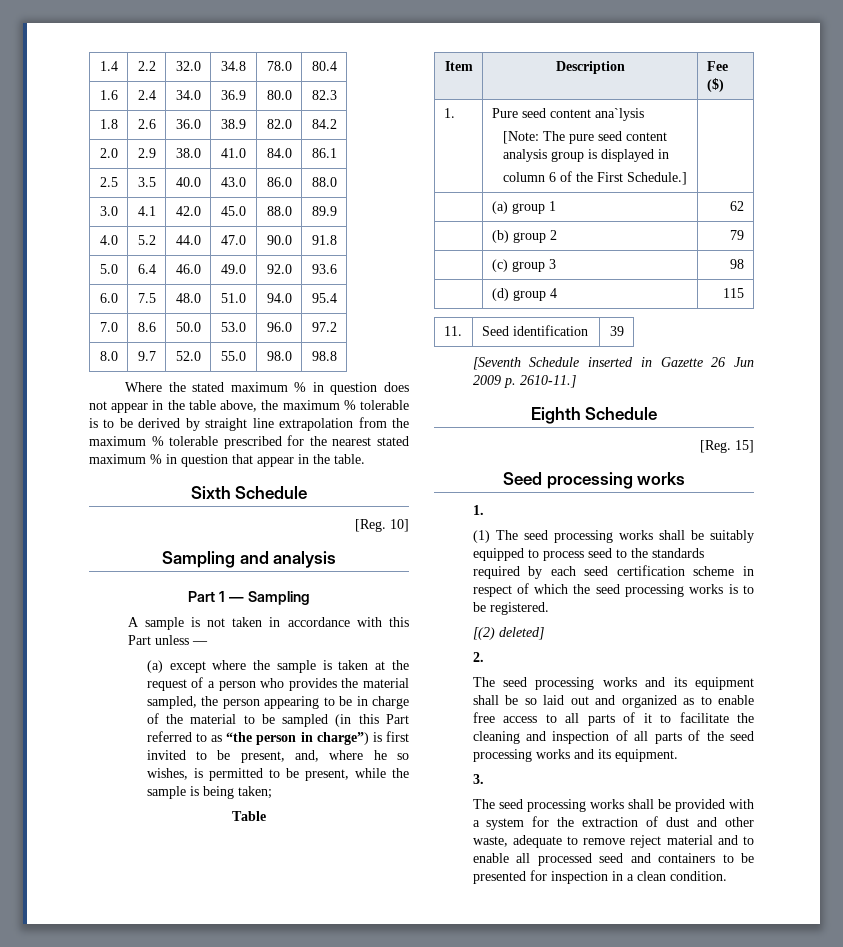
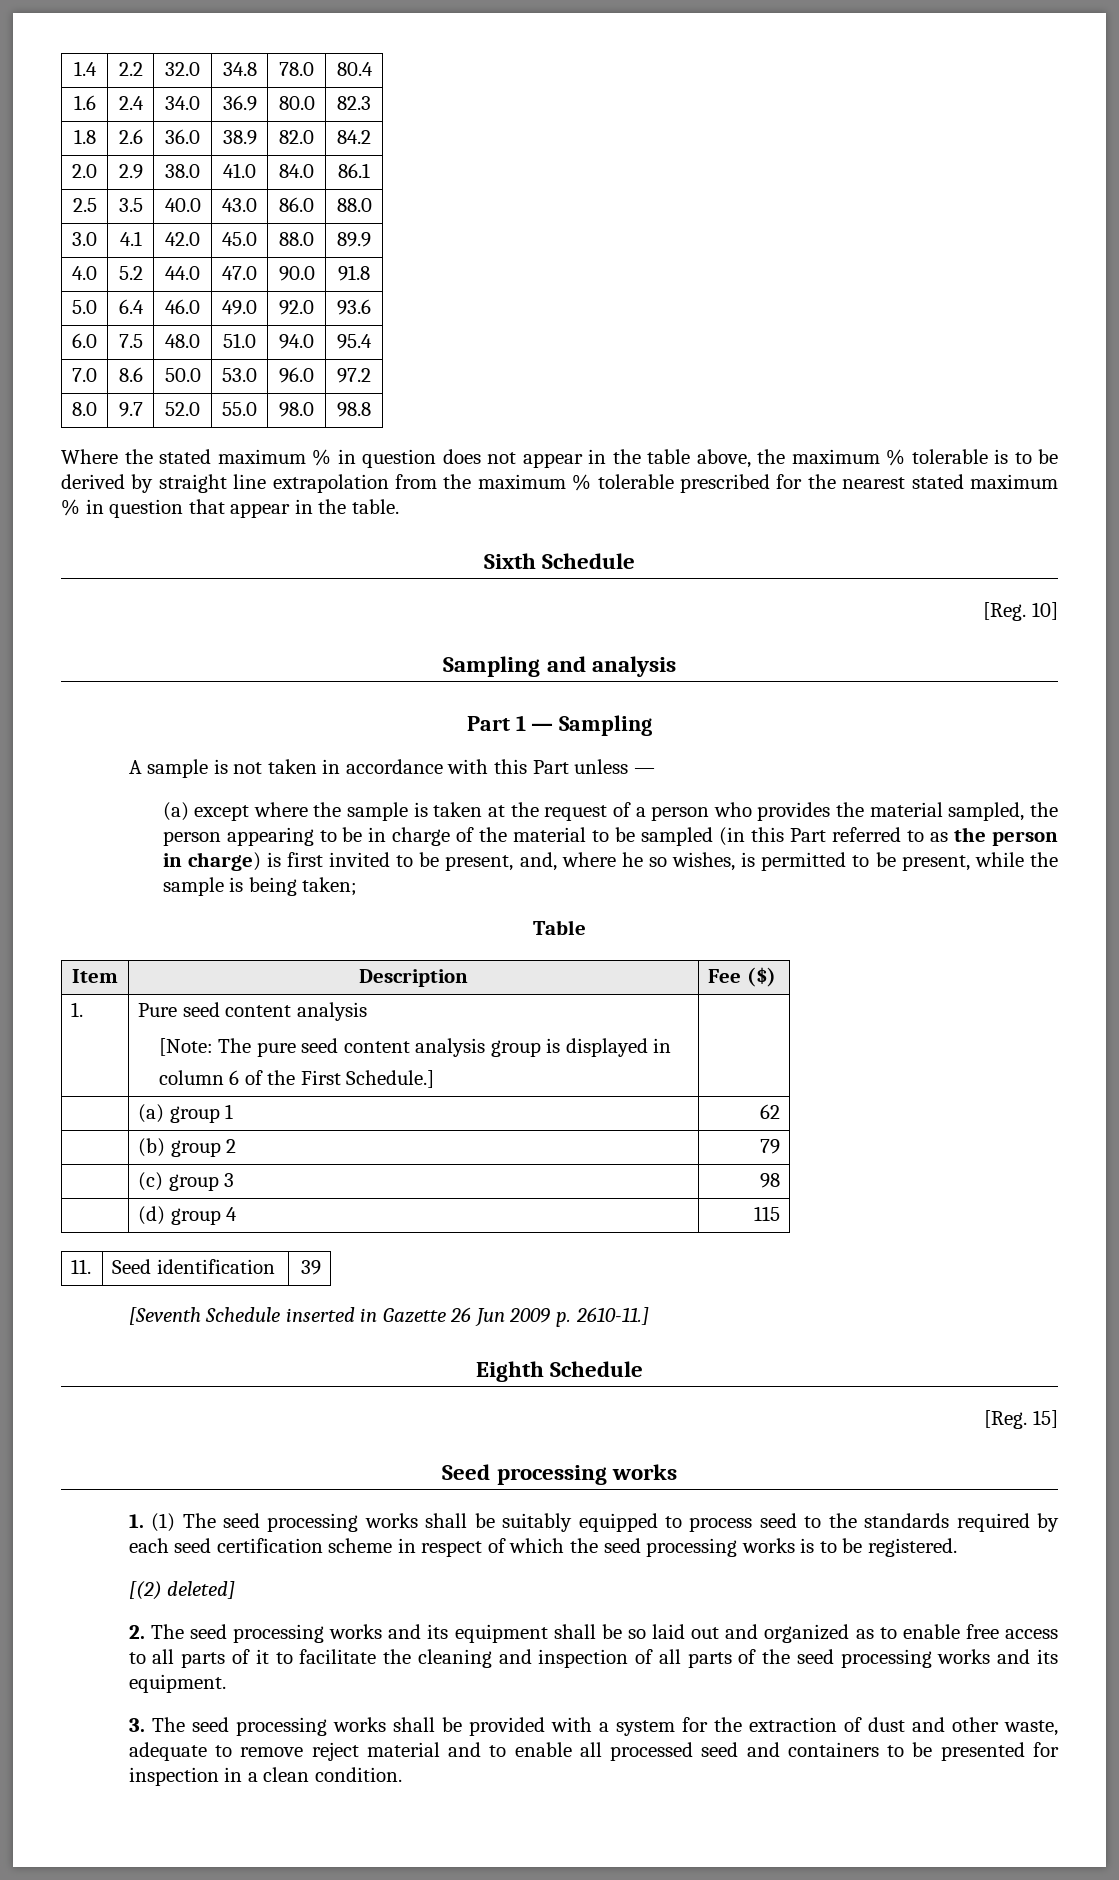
[226,732,253,742] “the -> [954,827,987,842] the
[316,732,369,745] charge”) -> [187,852,261,871] charge)
[594,108,644,121] ana`lysis -> [296,1002,367,1021] analysis
(484, 510) // -> (144, 1521) none
(484, 657) // -> (145, 1632) none
(484, 779) // -> (145, 1725) none

